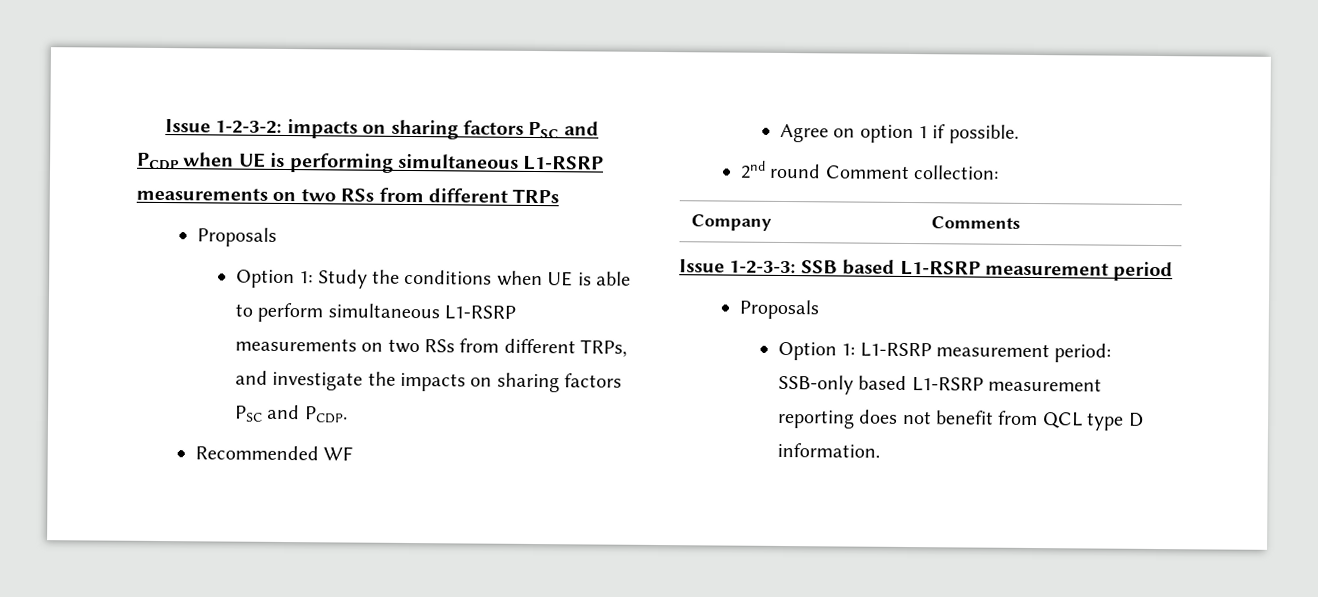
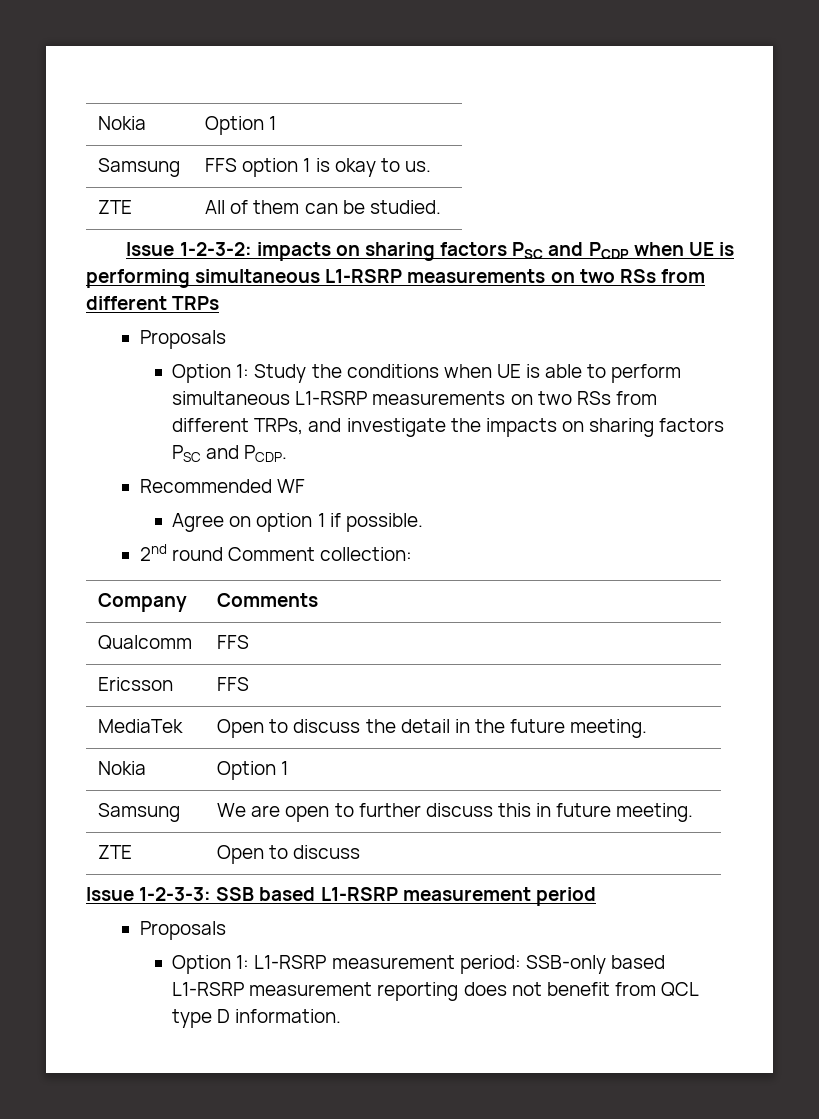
(165, 126) none -> [98,116,147,130] [205,116,277,135] [98,158,181,177] [205,158,431,177] [98,200,133,214] [205,200,441,214] Nokia | Option 1 // Samsung | FFS option 1 is okay to us. // ZTE | All of them can be studied. //
(1022, 222) none -> [98,635,193,650] [217,635,250,649] [98,677,174,691] [217,677,250,691] [98,719,184,733] [217,719,648,738] [98,761,147,775] [217,761,289,780] [98,803,181,822] [217,803,694,822] [98,845,133,859] [217,845,361,864] // Qualcomm | FFS // Ericsson | FFS // MediaTek | Open to discuss the detail in the future meeting. // Nokia | Option 1 // Samsung | We are open to further discuss this in future meeting. // ZTE | Open to discuss

